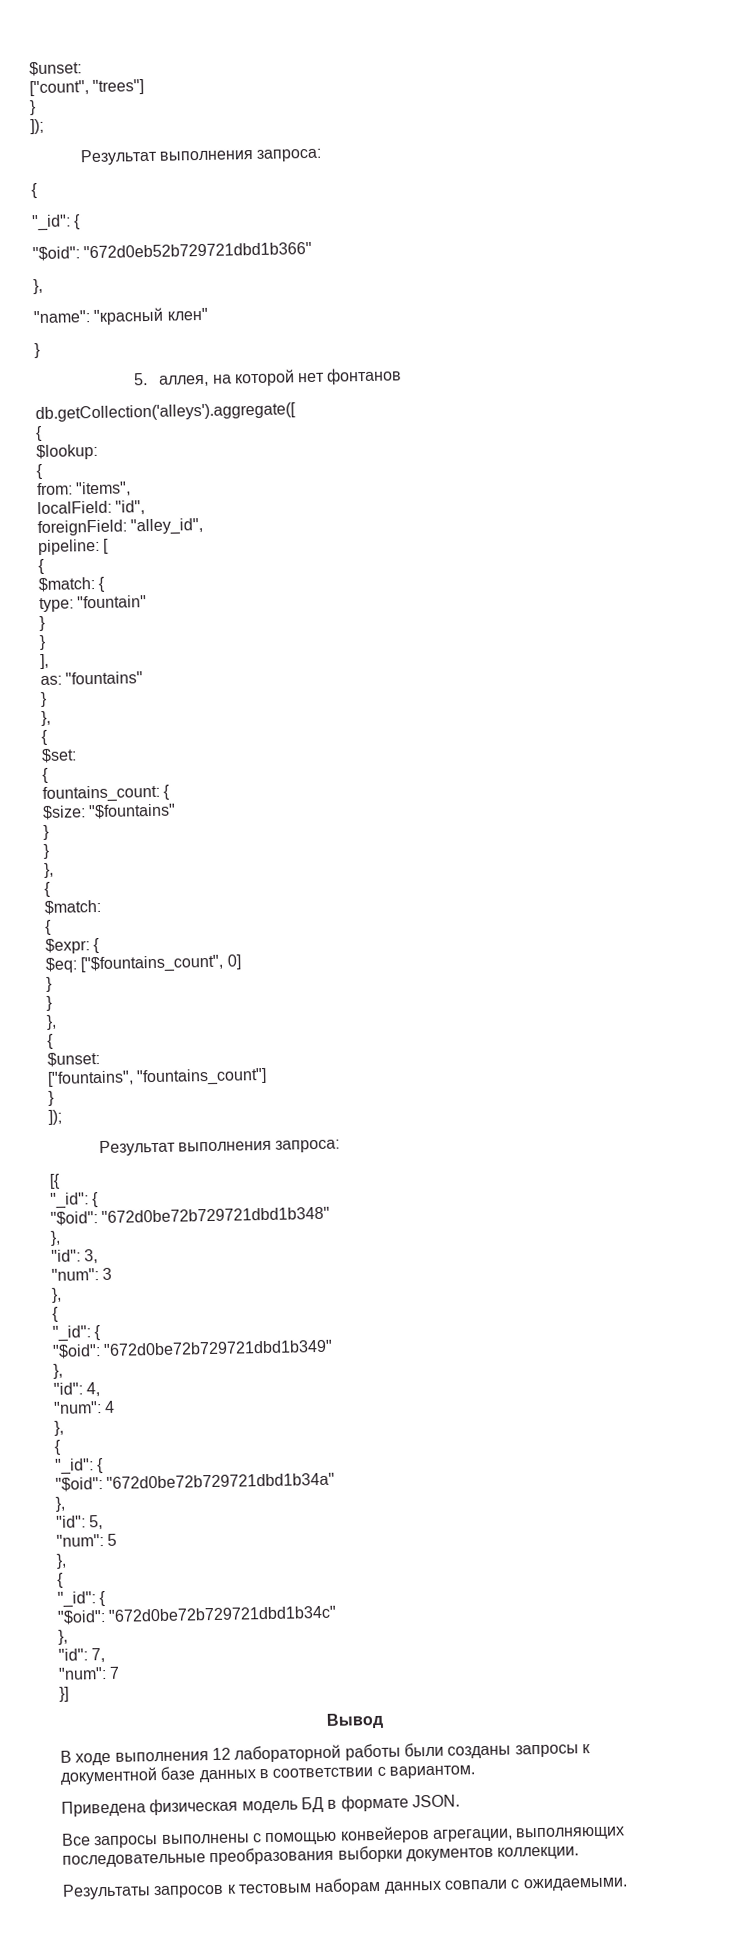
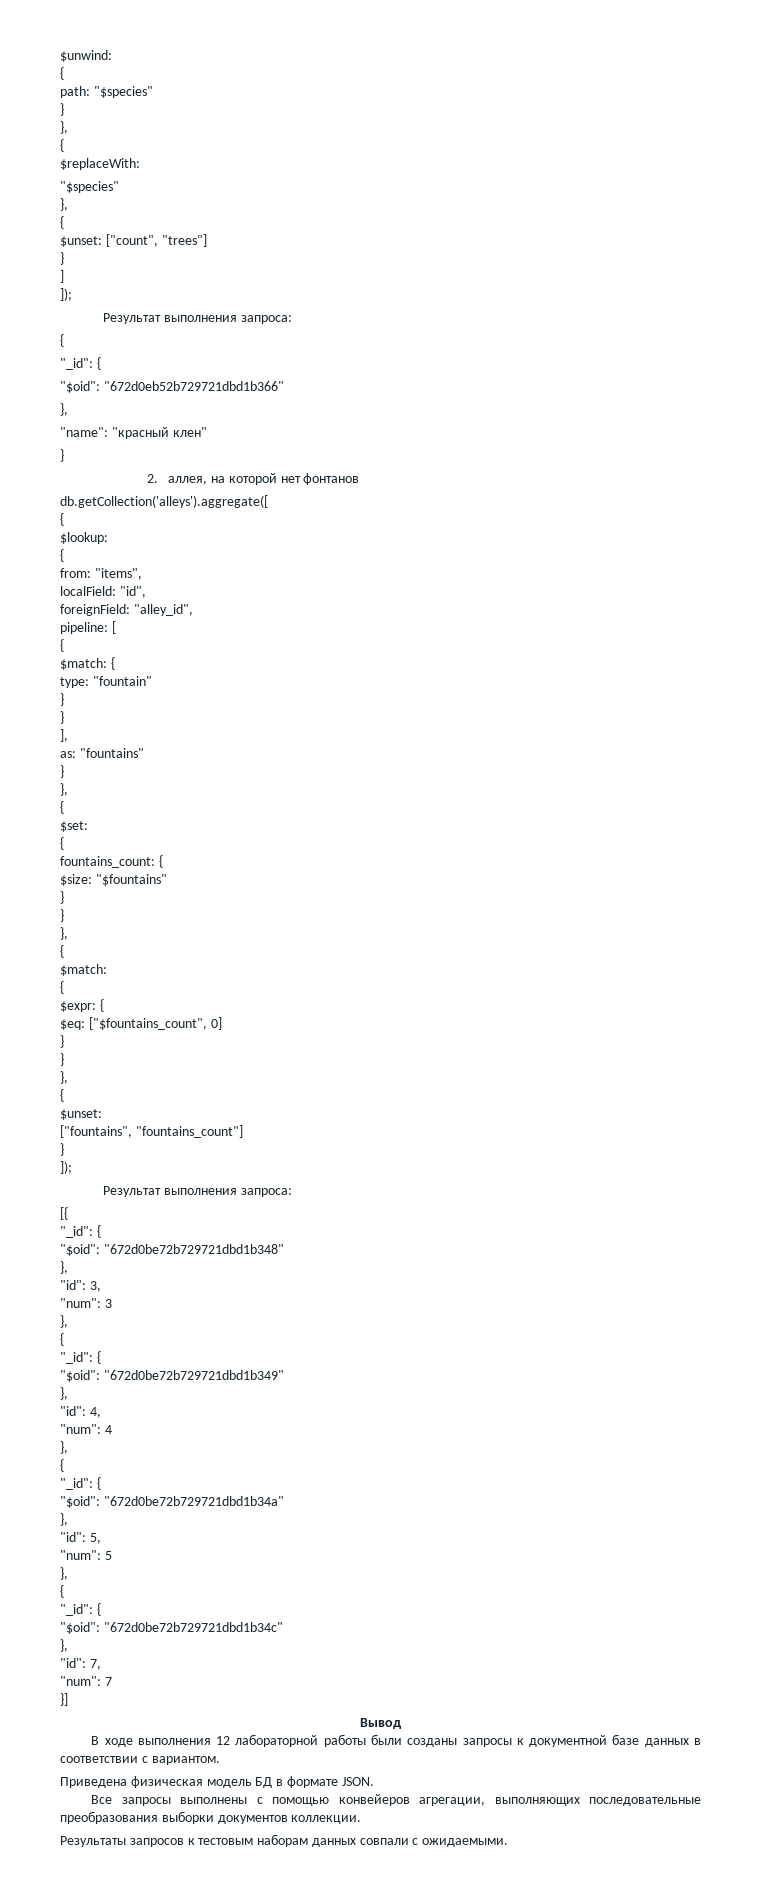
[29,61,82,77] $unset: // -> [60,50,112,62] [60,67,64,80] [60,86,153,98] [60,103,64,116] [60,121,68,134] [60,139,64,152] [60,158,140,170] [60,181,119,193] [60,198,68,211] [60,216,64,229] [60,236,102,247] $unwind: // { // path: "$species" // } // }, // { // $replaceWith: // "$species" // }, // { // $unset:
(37, 108) none -> [60,270,64,283] // ]
[133,372,149,386] 5. -> [146,474,158,483] 2.

